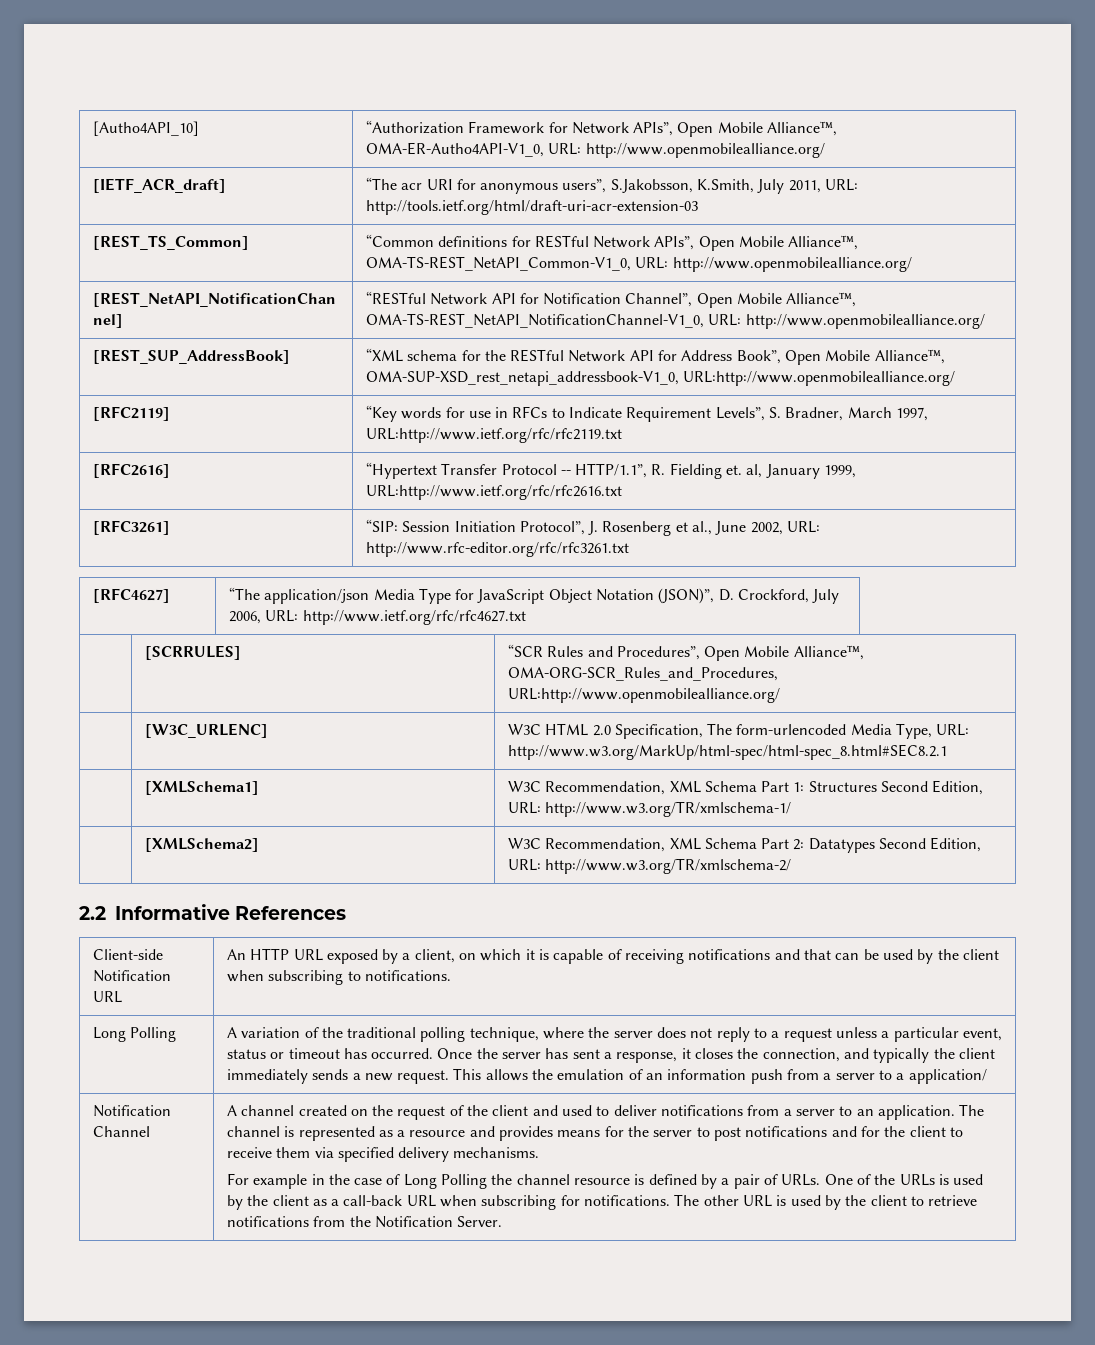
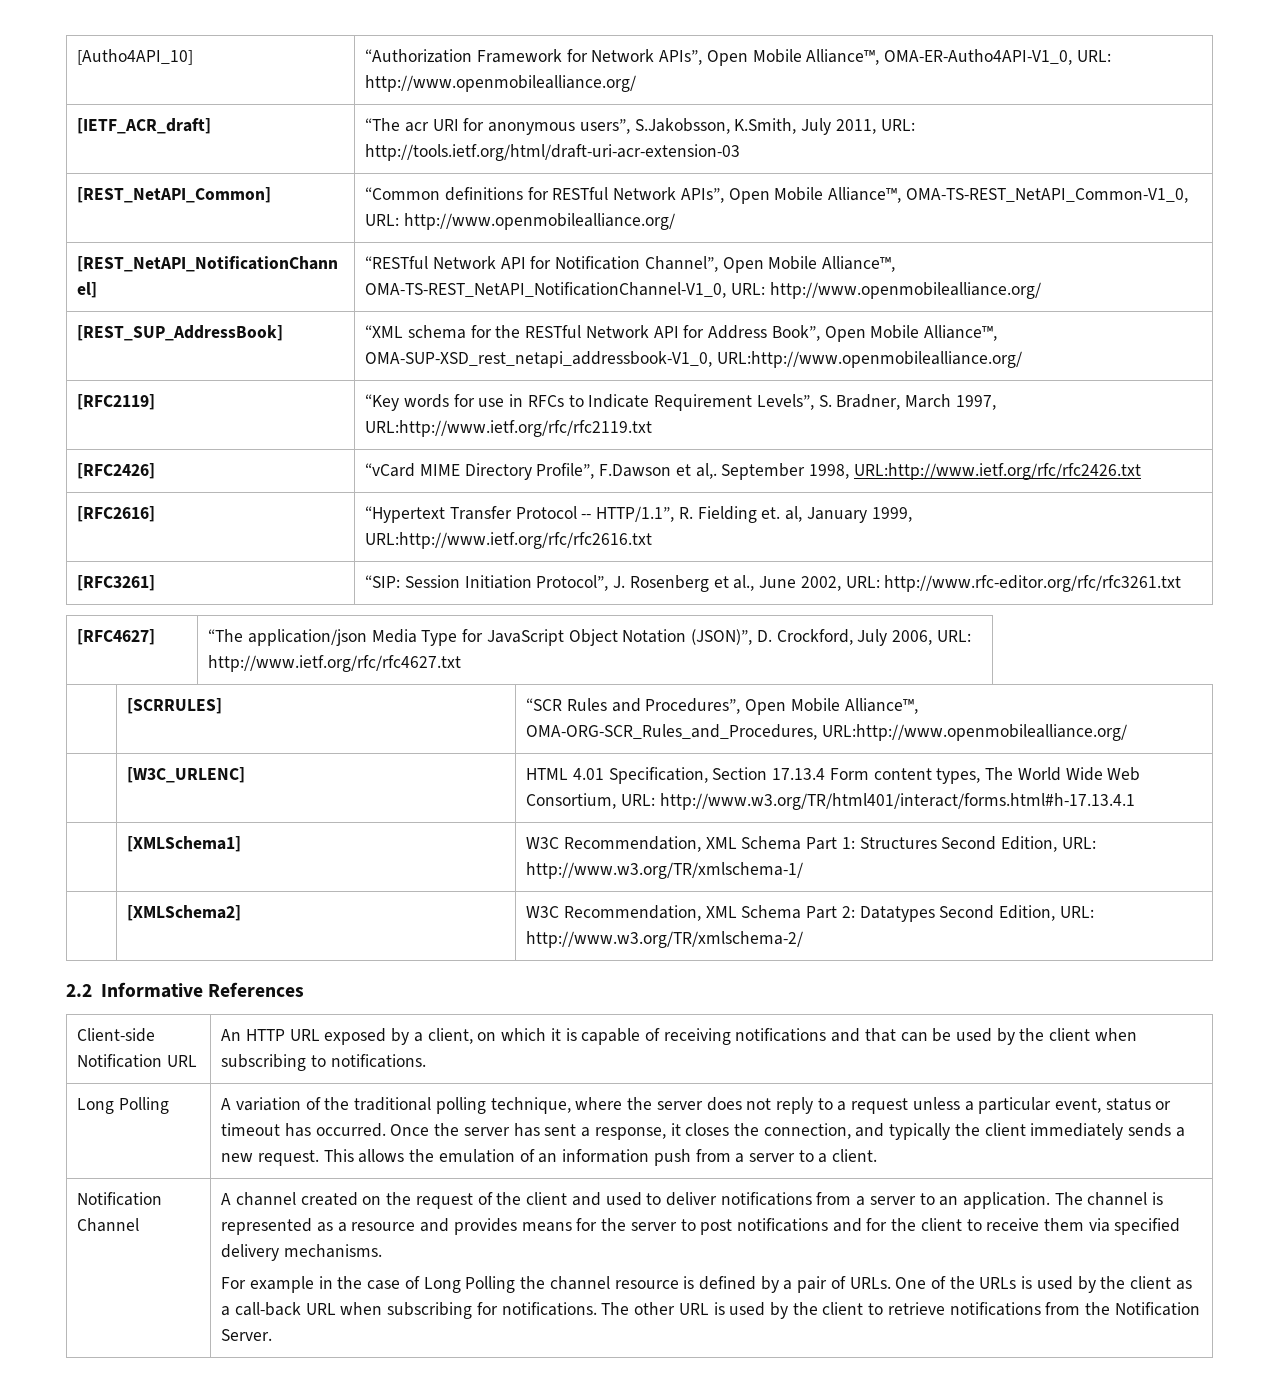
[92,235,249,250] [REST_TS_Common] -> [77,187,272,203] [REST_NetAPI_Common]
(622, 435) none -> [77,463,156,479] [365,463,1141,480] // [RFC2426] | “vCard MIME Directory Profile”, F.Dawson et al,. September 1998, URL:http://www.ietf.org/rfc/rfc2426.txt
[507,723,970,739] [507,744,947,760] W3C HTML 2.0 Specification, The form-urlencoded Media Type, URL: http://www.w3.org/MarkUp/html-spec/html-spec_8.html#SEC8.2.1 -> [526,767,1141,784] [526,793,1135,810] HTML 4.01 Specification, Section 17.13.4 Form content types, The World Wide Web Consortium, URL: http://www.w3.org/TR/html401/interact/forms.html#h-17.13.4.1
[908,1069,987,1084] application/ -> [832,1149,878,1162] client.

